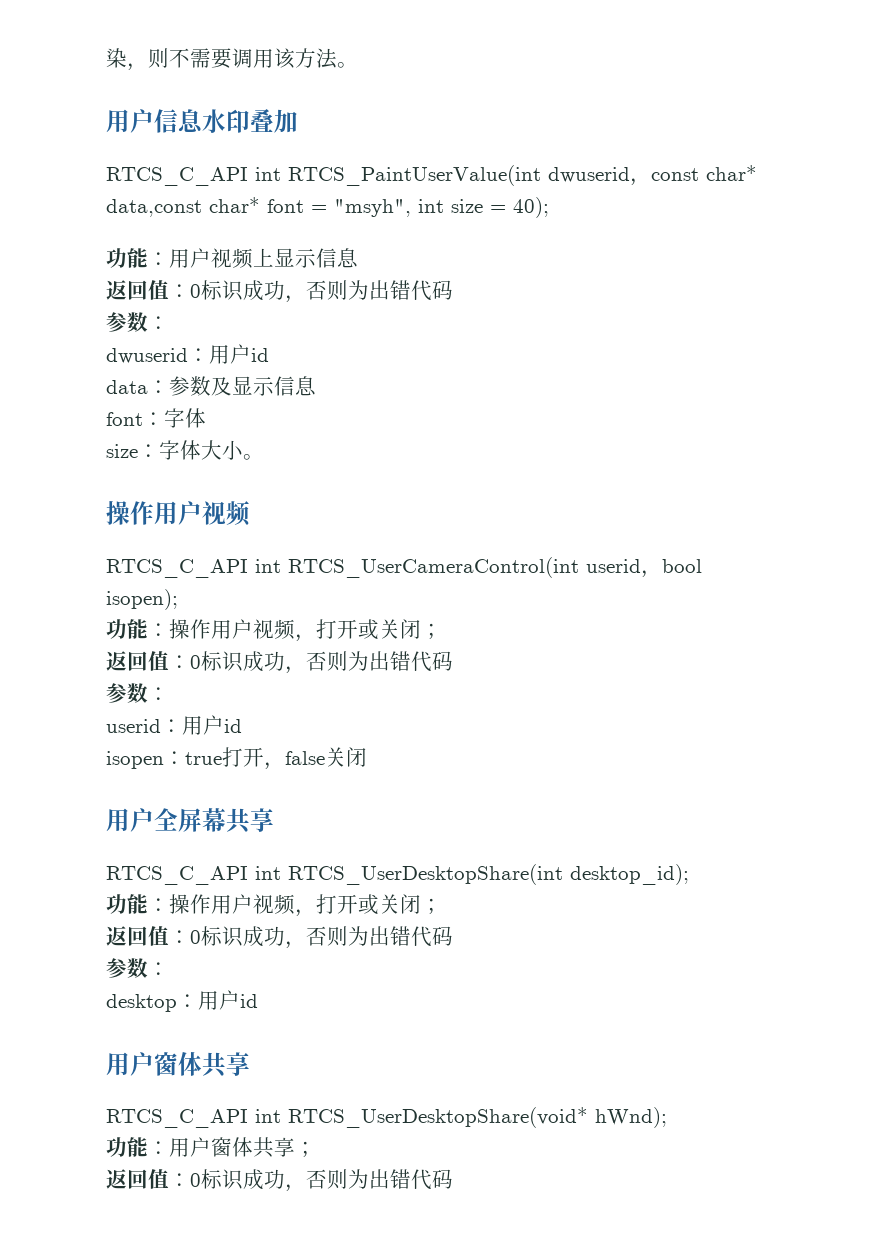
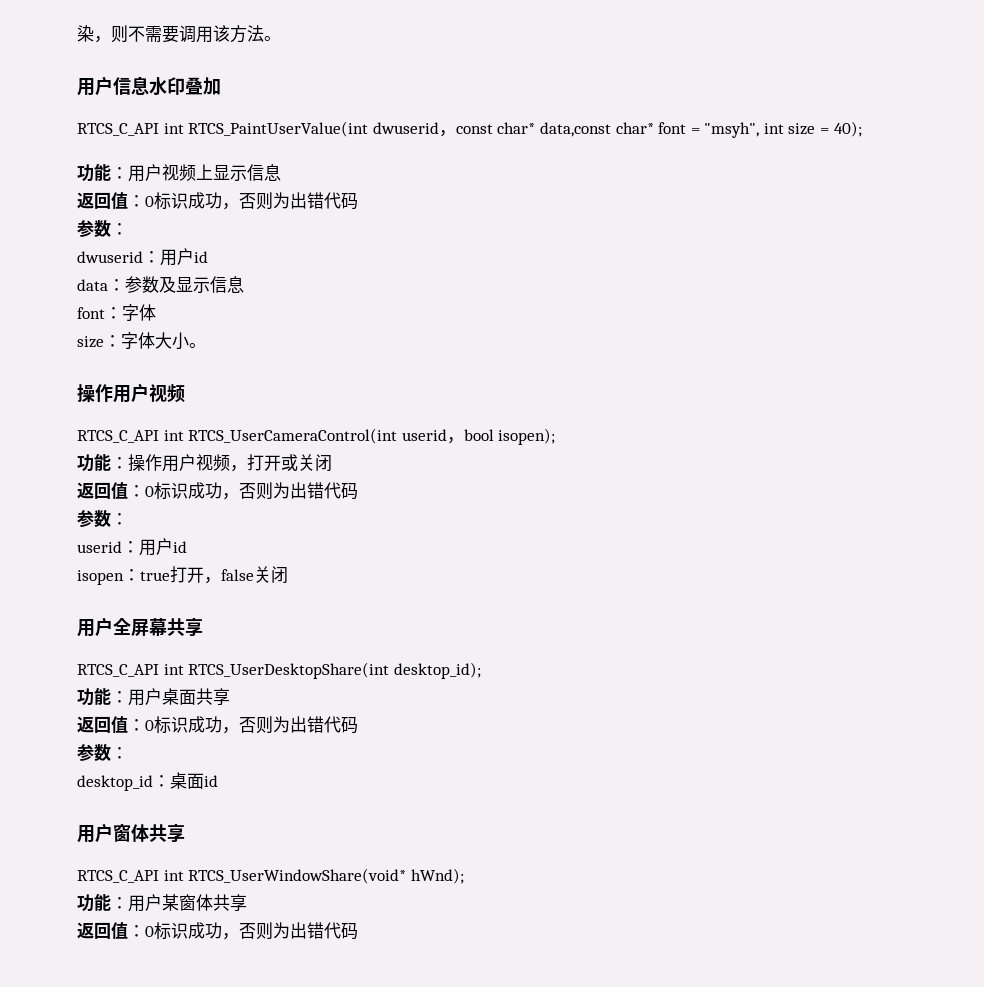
[421,623,442,639] ； -> (332, 463) none
[169,894,442,917] 操作用户视频，打开或关闭； -> [128,688,230,706] 用户桌面共享
[106,990,240,1012] desktop：用户 -> [77,772,204,791] desktop_id：桌面
[288,1107,588,1128] RTCS_UserDesktopShare(void* -> [188,868,407,884] RTCS_UserWindowShare(void*
[211,1137,316,1158] 窗体共享； -> [162,894,247,912] 某窗体共享

